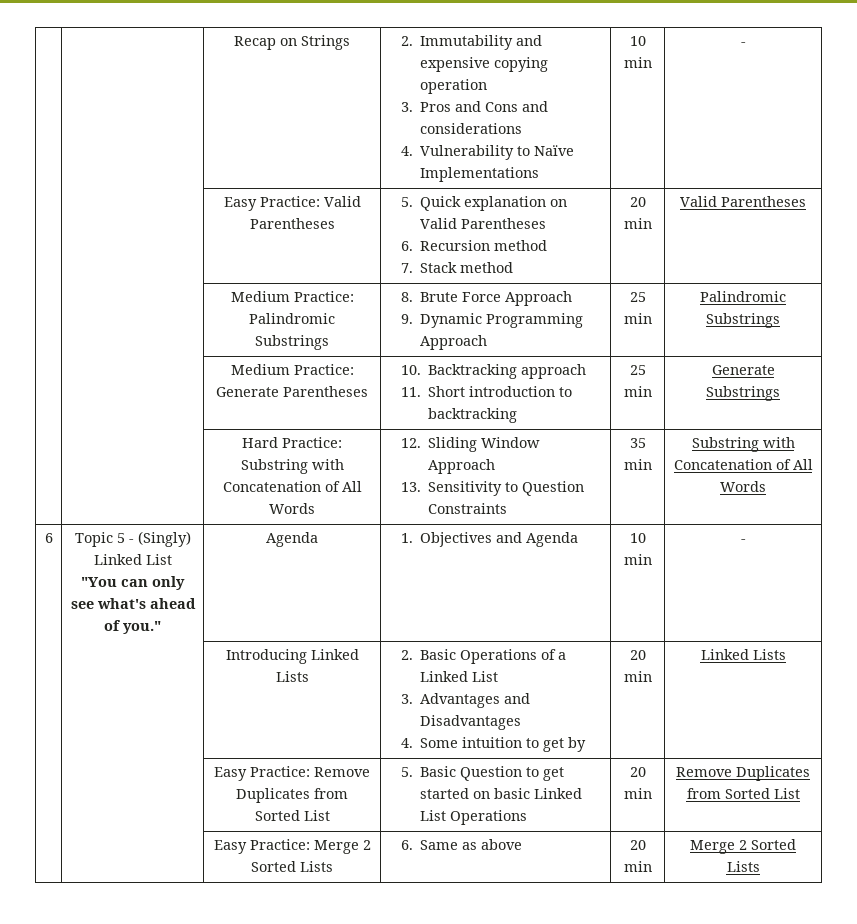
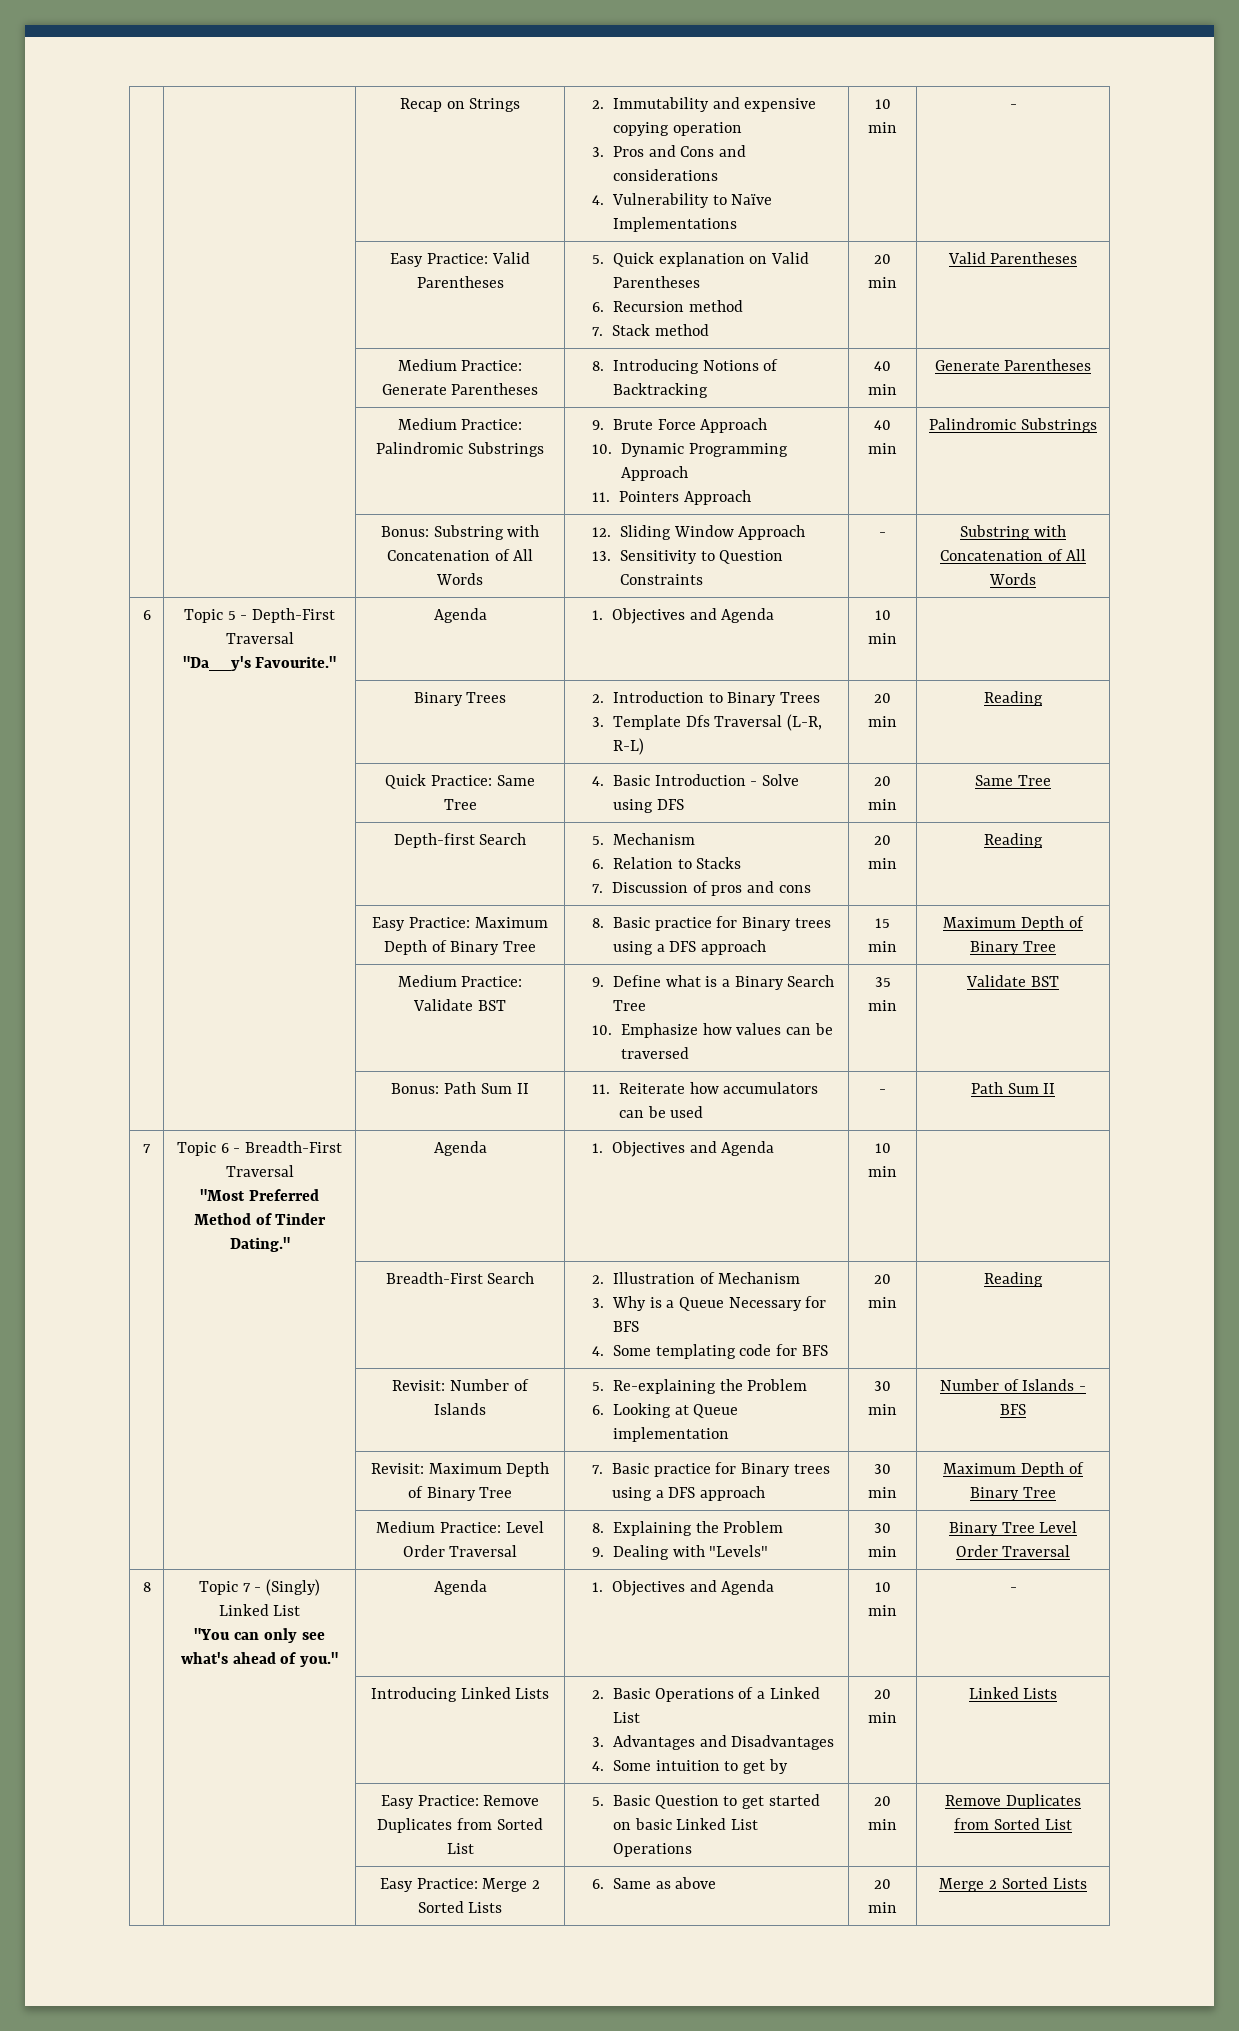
(807, 201) none -> [397,359,523,371] [381,383,539,395] [592,359,779,374] [612,383,708,398] [874,361,891,371] [868,384,897,395] [934,359,1092,371] // | | Medium Practice: Generate Parentheses | 8. Introducing Notions of Backtracking | 40 min | Generate Parentheses
[401,292,414,302] 8. -> [592,420,605,430] 9.
[401,314,414,324] 9. -> [592,444,613,454] 10.
[629,292,646,302] | 25 -> [592,490,751,505] [874,420,891,430] // 11. Pointers Approach | 40
[230,364,354,375] [216,386,368,397] [401,364,587,379] [401,386,573,397] [428,408,518,423] [629,365,646,375] [623,386,652,397] [711,365,775,375] [706,386,781,401] [242,437,342,448] Medium Practice: Generate Parentheses | 10. Backtracking approach // 11. Short introduction to backtracking | 25 min | Generate Substrings // | | Hard Practice: -> [380,526,429,537] Bonus:
[629,438,646,448] [623,459,652,470] 35 min -> [879,532,886,537] -
(134, 541) none -> [252,608,336,623] [225,632,294,644] [182,656,337,671] [433,608,487,623] [592,608,775,624] [874,610,891,620] [868,633,897,644] [413,692,507,706] [592,691,820,706] [592,714,822,731] [612,738,644,755] [874,693,891,703] [868,716,897,727] [984,691,1043,706] [385,774,535,789] [443,799,477,810] [592,774,799,786] [612,799,684,813] [874,776,891,786] [868,799,897,810] [975,775,1051,786] [393,833,527,848] [592,833,695,845] [592,857,742,869] [592,881,811,896] [874,835,891,845] [868,858,897,869] [984,833,1043,848] [372,917,548,931] [383,940,537,955] [592,916,831,931] [612,940,766,955] [875,918,890,928] [868,941,897,952] [943,916,1084,931] [970,941,1056,955] [397,975,523,987] [413,999,506,1011] [592,975,835,990] [612,1000,646,1011] [592,1023,833,1038] [620,1047,689,1059] [874,977,891,987] [868,1000,897,1011] [966,975,1059,987] [391,1082,529,1094] [592,1082,819,1094] [618,1106,704,1118] [879,1089,886,1094] [970,1082,1056,1094] [143,1144,151,1153] [176,1141,343,1156] [225,1165,294,1177] [200,1189,319,1201] [193,1213,327,1225] [229,1237,290,1252] [433,1141,487,1156] [592,1141,775,1157] [874,1143,891,1153] [868,1166,897,1177] [385,1272,535,1284] [592,1272,801,1284] [592,1296,827,1311] [612,1321,639,1332] [592,1344,828,1359] [874,1274,891,1284] [868,1297,897,1308] [984,1272,1043,1287] [392,1379,529,1391] [434,1403,486,1415] [592,1379,808,1394] [592,1403,739,1418] [612,1427,729,1442] [874,1381,891,1391] [868,1404,897,1415] [939,1379,1087,1391] [1000,1404,1026,1415] [370,1462,550,1477] [407,1486,513,1501] [592,1462,830,1477] [611,1486,765,1501] [874,1464,891,1474] [868,1487,897,1498] [943,1462,1084,1477] [970,1487,1056,1501] [376,1521,544,1533] [402,1545,518,1557] [592,1521,784,1536] [592,1545,769,1560] [874,1523,891,1533] [868,1546,897,1557] [948,1521,1078,1536] [955,1545,1071,1557] [142,1582,151,1592] [198,1581,262,1595] Depth-First Traversal // "Da__y's Favourite." | Agenda | 1. Objectives and Agenda | 10 min | // | | Binary Trees | 2. Introduction to Binary Trees // 3. Template Dfs Traversal (L-R, R-L) | 20 min | Reading // | | Quick Practice: Same Tree | 4. Basic Introduction - Solve using DFS | 20 min | Same Tree // | | Depth-first Search | 5. Mechanism // 6. Relation to Stacks // 7. Discussion of pros and cons | 20 min | Reading // | | Easy Practice: Maximum Depth of Binary Tree | 8. Basic practice for Binary trees using a DFS approach | 15 min | Maximum Depth of Binary Tree // | | Medium Practice: Validate BST | 9. Define what is a Binary Search Tree // 10. Emphasize how values can be traversed | 35 min | Validate BST // | | Bonus: Path Sum II | 11. Reiterate how accumulators can be used | - | Path Sum II // 7 | Topic 6 - Breadth-First Traversal // "Most Preferred Method of Tinder Dating." | Agenda | 1. Objectives and Agenda | 10 min | // | | Breadth-First Search | 2. Illustration of Mechanism // 3. Why is a Queue Necessary for BFS // 4. Some templating code for BFS | 20 min | Reading // | | Revisit: Number of Islands | 5. Re-explaining the Problem // 6. Looking at Queue implementation | 30 min | Number of Islands - BFS // | | Revisit: Maximum Depth of Binary Tree | 7. Basic practice for Binary trees using a DFS approach | 30 min | Maximum Depth of Binary Tree // | | Medium Practice: Level Order Traversal | 8. Explaining the Problem // 9. Dealing with "Levels" | 30 min | Binary Tree Level Order Traversal // 8 | Topic 7 -

